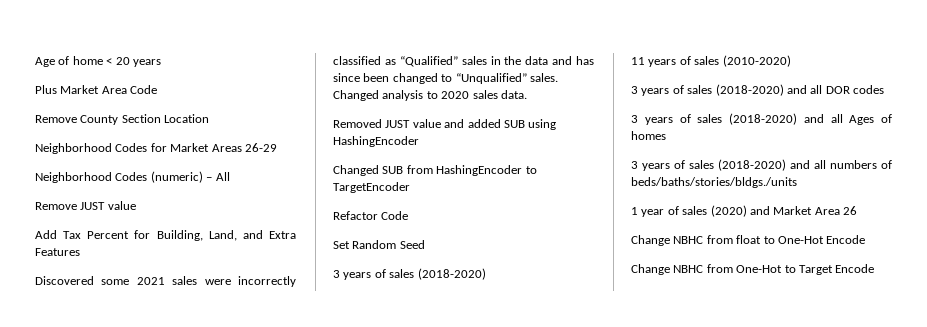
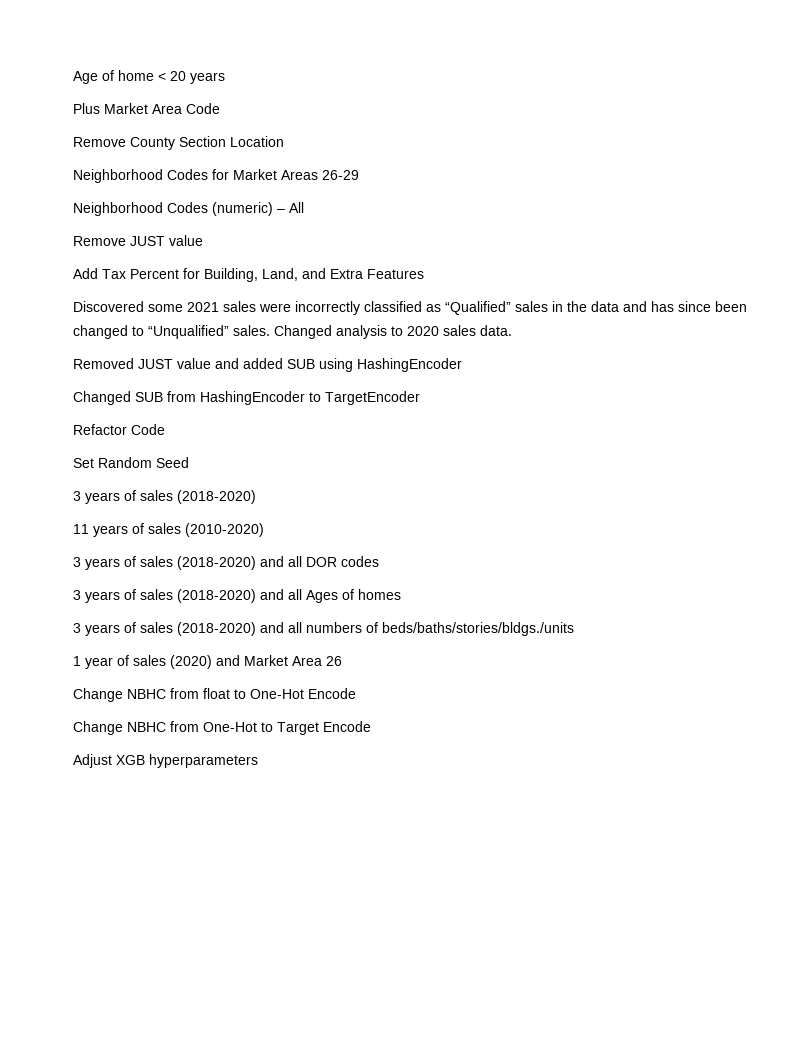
(875, 268) none -> [73,754,258,768] // Adjust XGB hyperparameters

